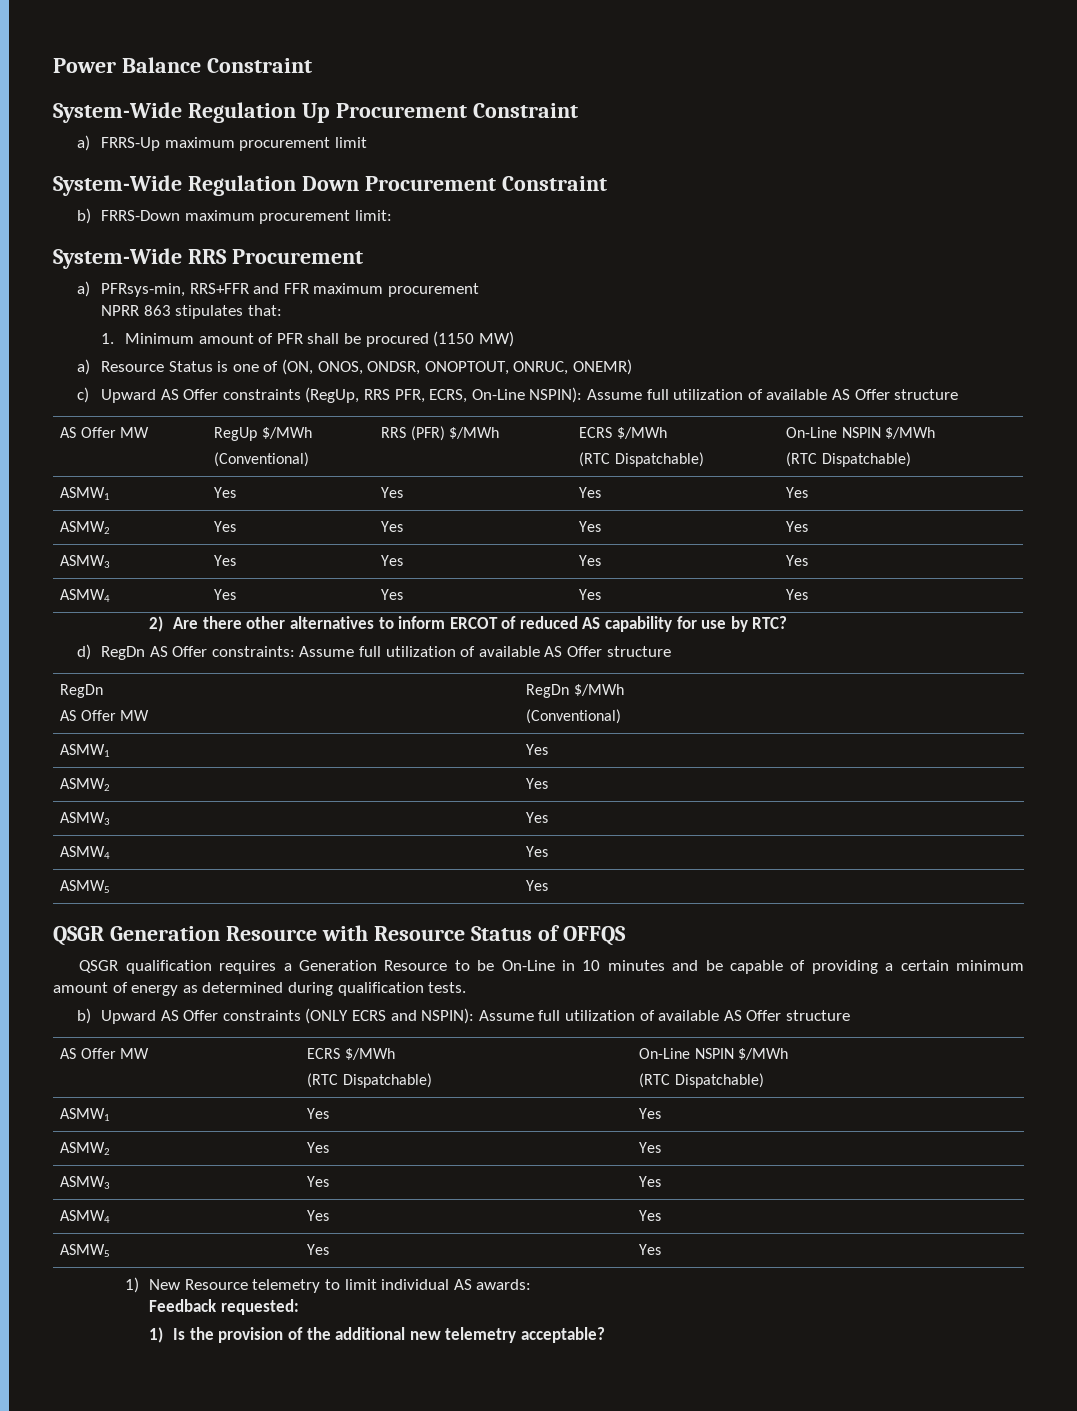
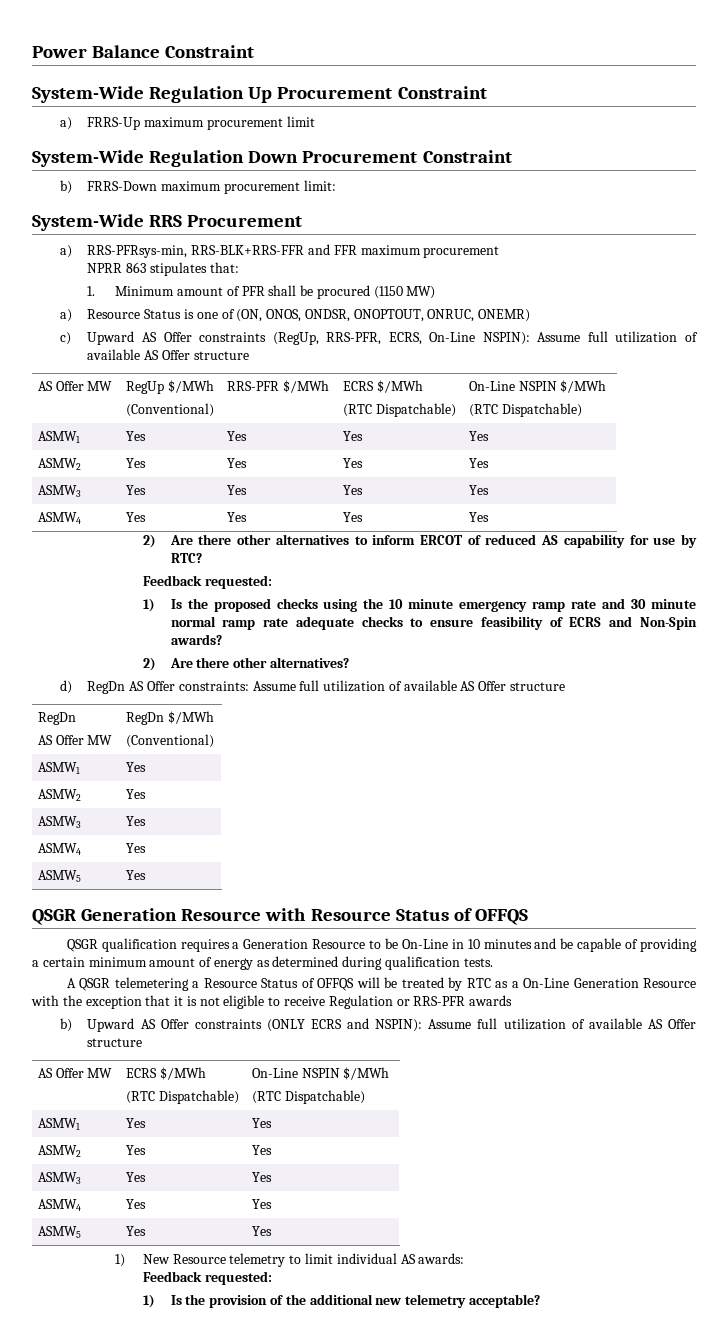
[101,283,249,297] PFRsys-min, RRS+FFR -> [87,245,305,258] RRS-PFRsys-min, RRS-BLK+RRS-FFR
[364,389,425,403] RRS PFR, -> [326,332,382,345] RRS-PFR,
[381,426,445,441] RRS (PFR) -> [226,381,279,391] RRS-PFR
(788, 622) none -> [142,575,272,589] [142,598,696,612] [170,616,697,630] [170,634,222,645] [142,657,349,671] // Feedback requested: // 1) Is the proposed checks using the 10 minute emergency ramp rate and 30 minute normal ramp rate adequate checks to ensure feasibility of ECRS and Non-Spin awards? // 2) Are there other alternatives?
(467, 987) none -> [66,977,696,991] [31,995,513,1009] // A QSGR telemetering a Resource Status of OFFQS will be treated by RTC as a On-Line Generation Resource with the exception that it is not eligible to receive Regulation or RRS-PFR awards

